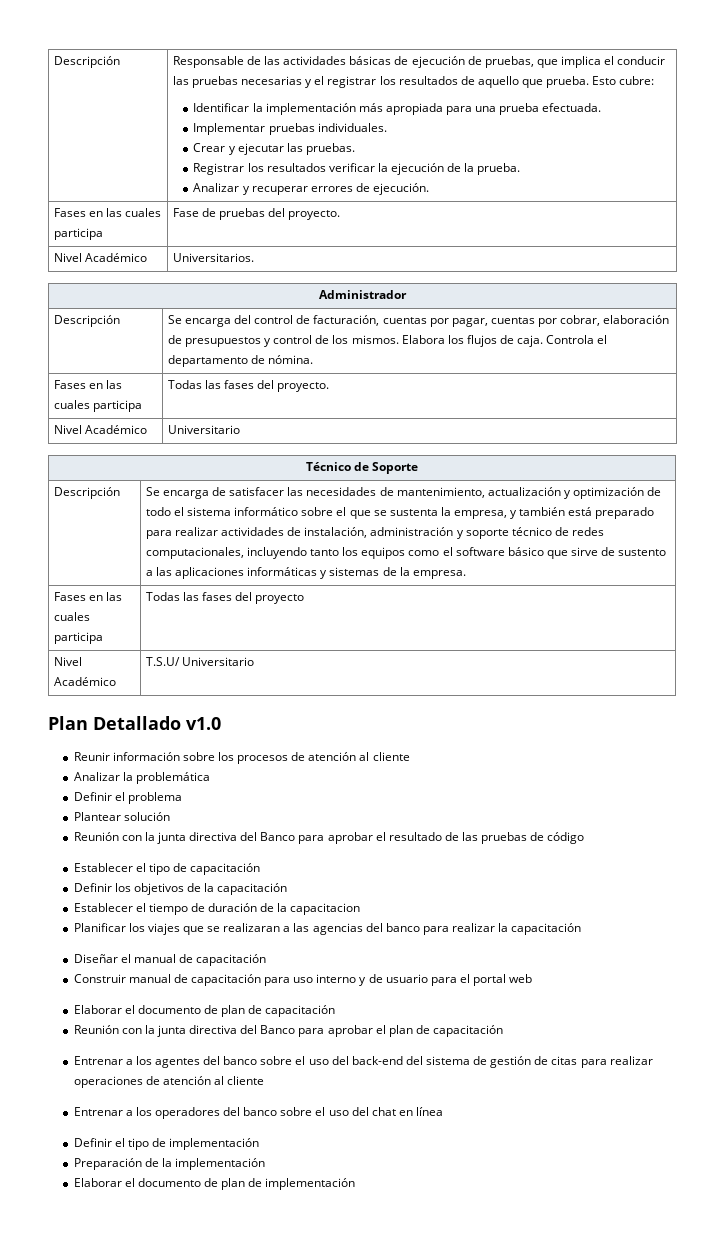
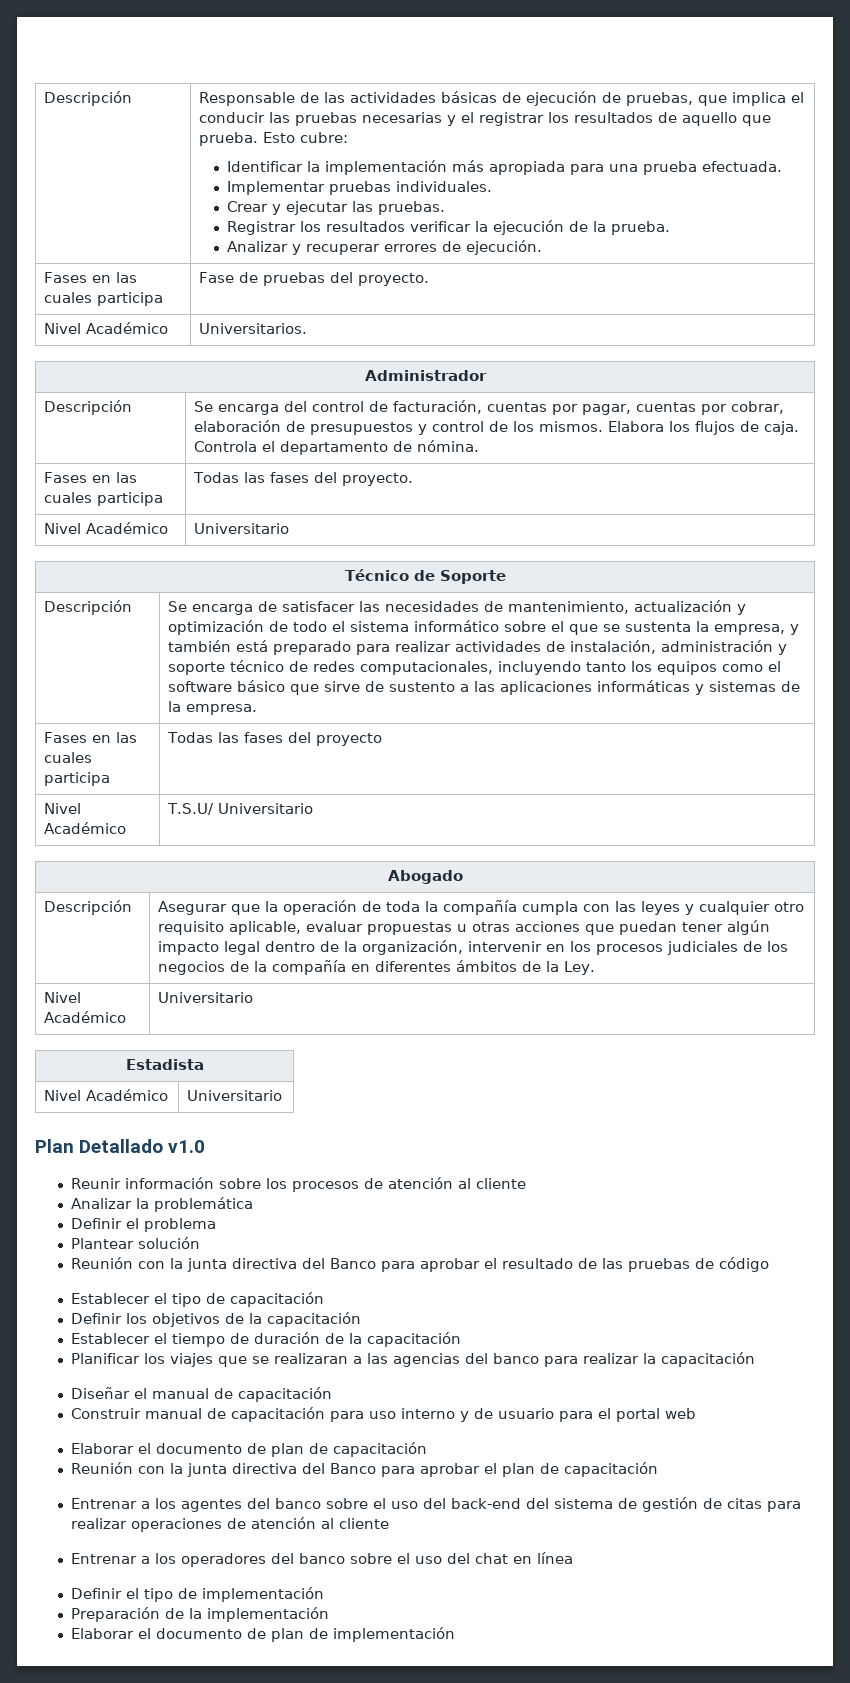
(254, 661) none -> [387,870,463,884] [44,900,133,915] [158,900,805,915] [158,920,771,935] [158,940,789,955] [158,960,596,975] [44,992,82,1003] [44,1011,127,1023] [158,992,254,1003] [125,1059,204,1070] [44,1089,169,1101] [187,1090,283,1101] // Abogado // Descripción | Asegurar que la operación de toda la compañía cumpla con las leyes y cualquier otro requisito aplicable, evaluar propuestas u otras acciones que puedan tener algún impacto legal dentro de la organización, intervenir en los procesos judiciales de los negocios de la compañía en diferentes ámbitos de la Ley. // Nivel Académico | Universitario // Estadista // Nivel Académico | Universitario
[290,903,361,915] capacitacion -> [366,1332,461,1347] capacitación

